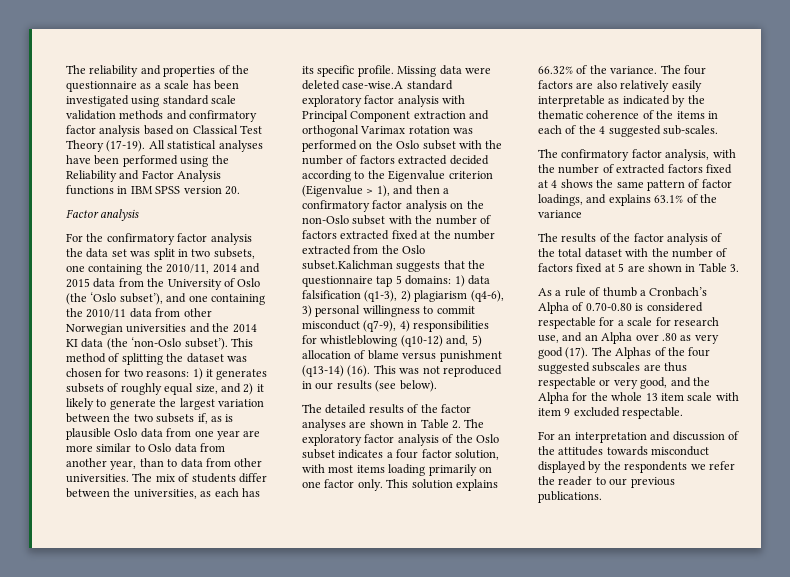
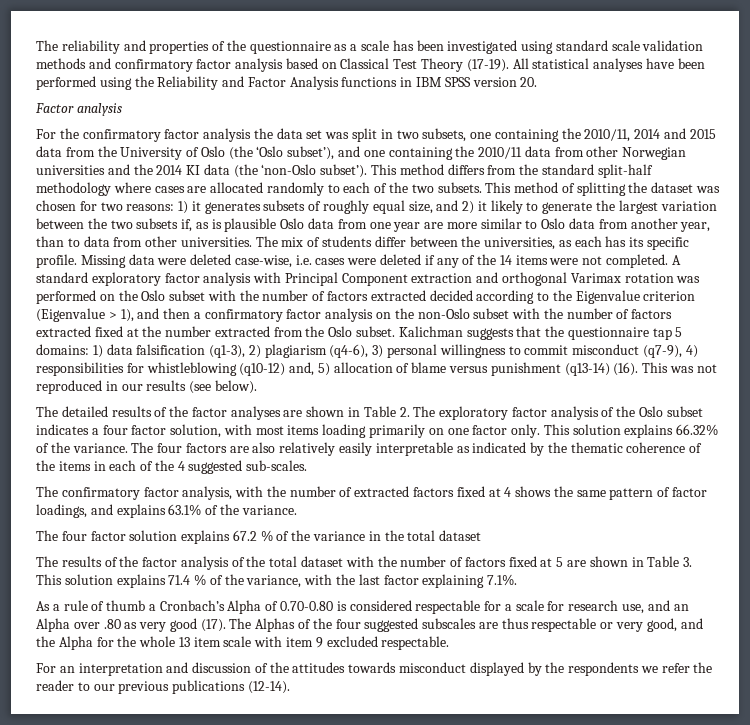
(106, 358) none -> [447,164,653,178] [36,182,559,196] differs from the standard split-half methodology where cases are allocated randomly to each of the two subsets. This method
[342,81,404,89] case-wise.A -> [234,254,681,268] case-wise, i.e. cases were deleted if any of the 14 items were not completed. A
[302,260,393,270] subset.Kalichman -> [356,326,463,337] subset. Kalichman
[538,210,582,218] variance -> [241,505,297,515] [36,530,482,544] variance. // The four factor solution explains 67.2 % of the variance in the total dataset
(739, 268) none -> [36,574,518,588] This solution explains 71.4 % of the variance, with the last factor explaining 7.1%.
[538,491,602,503] publications. -> [172,680,290,694] publications (12-14).

